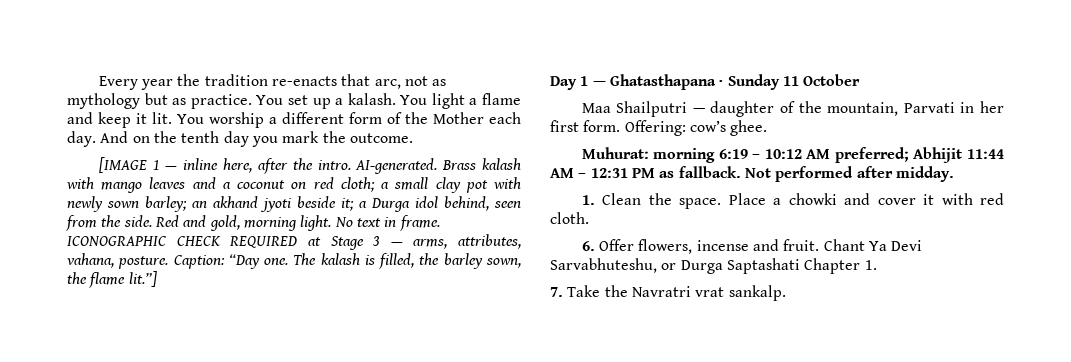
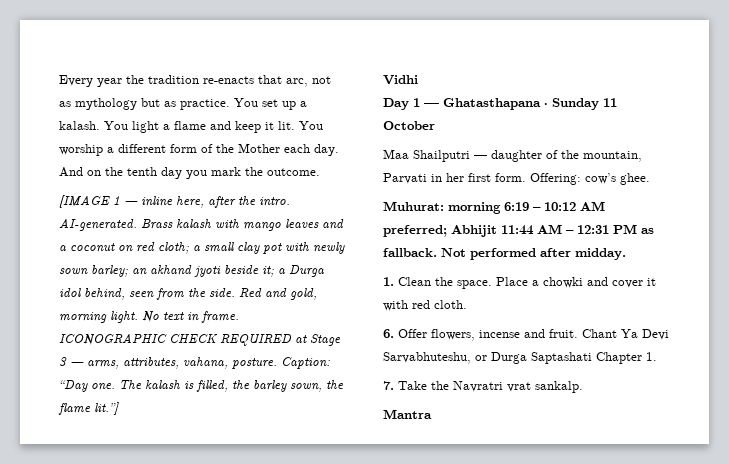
(157, 279) none -> [383,75,418,85] // Vidhi
(786, 293) none -> [383,409,432,419] // Mantra

